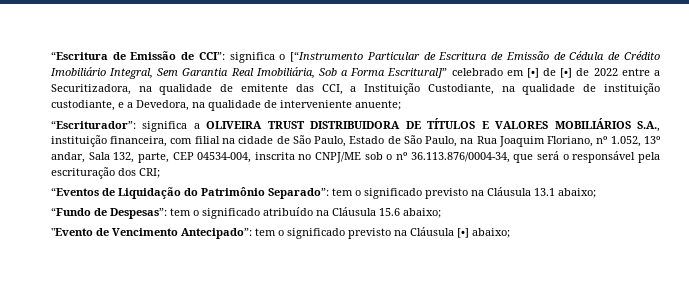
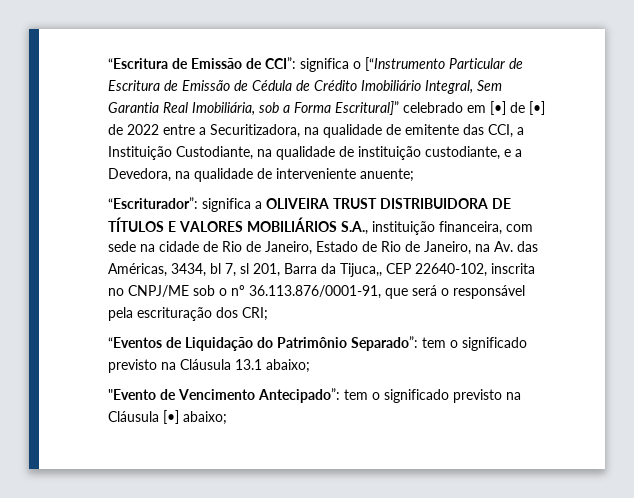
[318,68,337,76] Sob -> [259,102,280,113] sob
[194,136,220,144] filial -> [108,241,137,252] sede
[292,135,660,147] [50,152,252,163] São Paulo, Estado de São Paulo, na Rua Joaquim Floriano, nº 1.052, 13º andar, Sala 132, parte, CEP 04534-004, -> [222,241,539,255] [108,263,488,277] Rio de Janeiro, Estado de Rio de Janeiro, na Av. das Américas, 3434, bl 7, sl 201, Barra da Tijuca,, CEP 22640-102,
[410,152,510,163] 36.113.876/0004-34, -> [249,285,382,299] 36.113.876/0001-91,
[50,207,441,219] // “Fundo de Despesas”: tem o significado atribuído na Cláusula 15.6 abaixo; -> (311, 366) none

